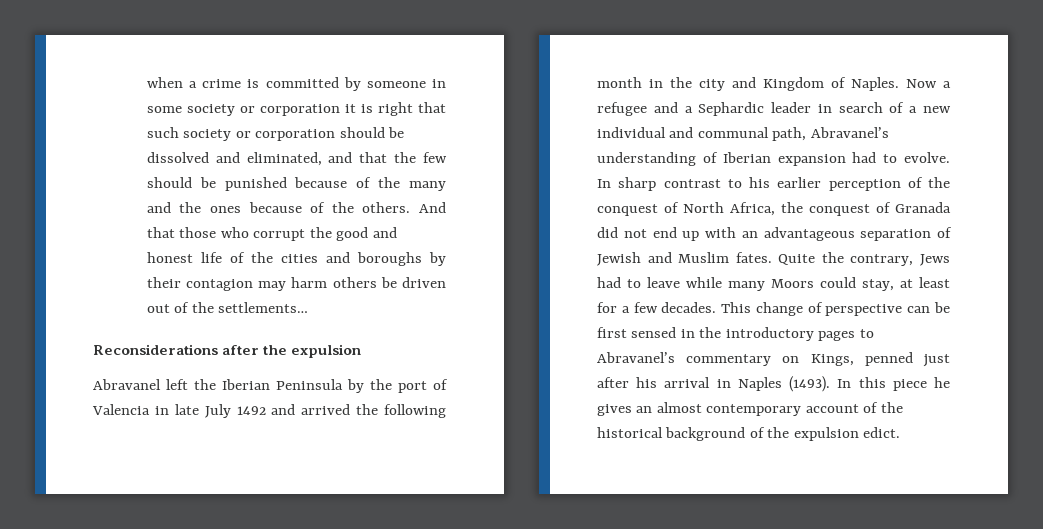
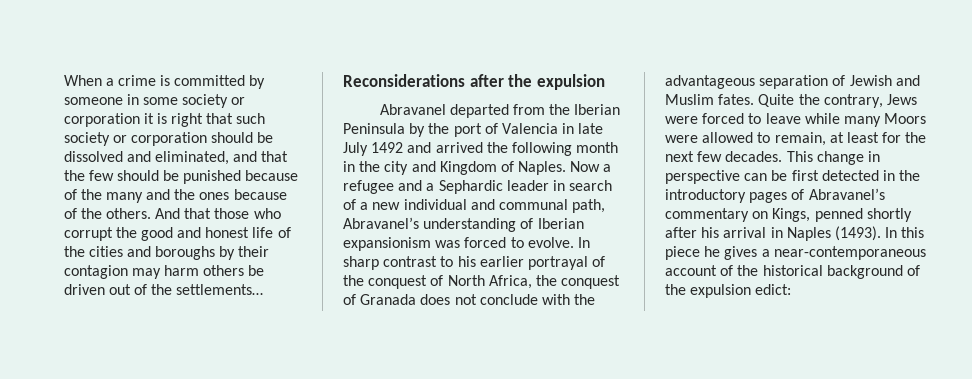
[146,77,183,88] when -> [63,75,102,86] When
[166,379,188,390] left -> [449,104,546,118] departed from
[777,152,877,166] expansion had -> [343,237,507,251] expansionism was forced
[828,179,901,191] perception -> [527,256,588,270] portrayal
[597,227,758,241] did not end up with an -> [420,294,596,305] does not conclude with the
[597,277,621,288] had -> [665,113,745,124] were forced
[820,277,894,291] could stay, -> [665,132,826,146] were allowed to remain,
[621,306,630,313] a -> [905,132,927,143] [665,151,694,162] the next
[807,302,823,313] of -> [867,151,880,162] in
[631,327,677,338] sensed -> [821,170,879,181] detected
[859,329,874,338] to -> [791,189,805,200] of
[923,354,950,367] just -> [866,208,912,222] shortly
[636,402,802,416] an almost contemporary -> [761,246,926,260] a near-contemporaneous
[863,427,901,438] edict. -> [755,284,792,295] edict:

